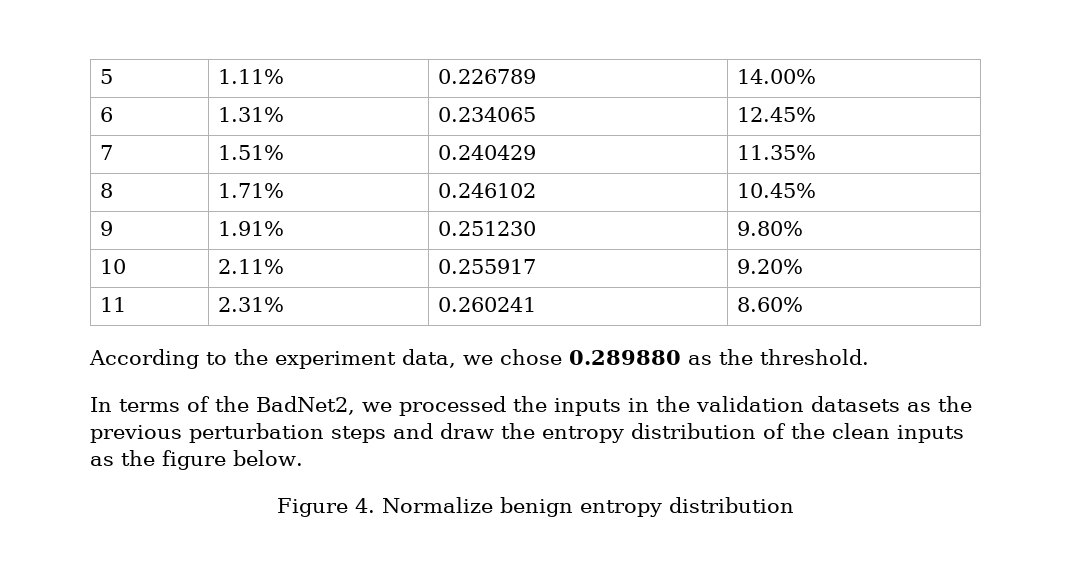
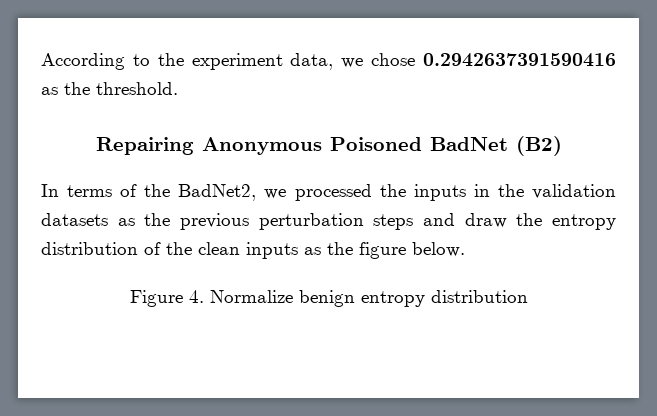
[100,69,114,84] [218,69,285,84] [438,69,537,84] [737,69,817,84] [100,107,114,122] [218,107,285,122] [438,107,537,122] [737,107,817,122] [100,145,114,160] [218,145,285,160] [438,145,537,160] [737,145,817,160] [100,183,114,198] [218,183,285,198] [438,183,537,198] [737,183,817,198] [100,221,114,236] [218,221,285,236] [438,221,537,236] [737,221,804,236] [100,259,127,274] [218,259,285,274] [438,259,537,274] [737,259,804,274] [100,297,127,312] [218,297,285,312] [438,297,537,312] [737,297,804,312] 5 | 1.11% | 0.226789 | 14.00% // 6 | 1.31% | 0.234065 | 12.45% // 7 | 1.51% | 0.240429 | 11.35% // 8 | 1.71% | 0.246102 | 10.45% // 9 | 1.91% | 0.251230 | 9.80% // 10 | 2.11% | 0.255917 | 9.20% // 11 | 2.31% | 0.260241 | 8.60% // -> (41, 61) none
[569,350,681,365] 0.289880 -> [422,53,616,67] 0.2942637391590416
(869, 357) none -> [95,136,562,156] // Repairing Anonymous Poisoned BadNet (B2)

